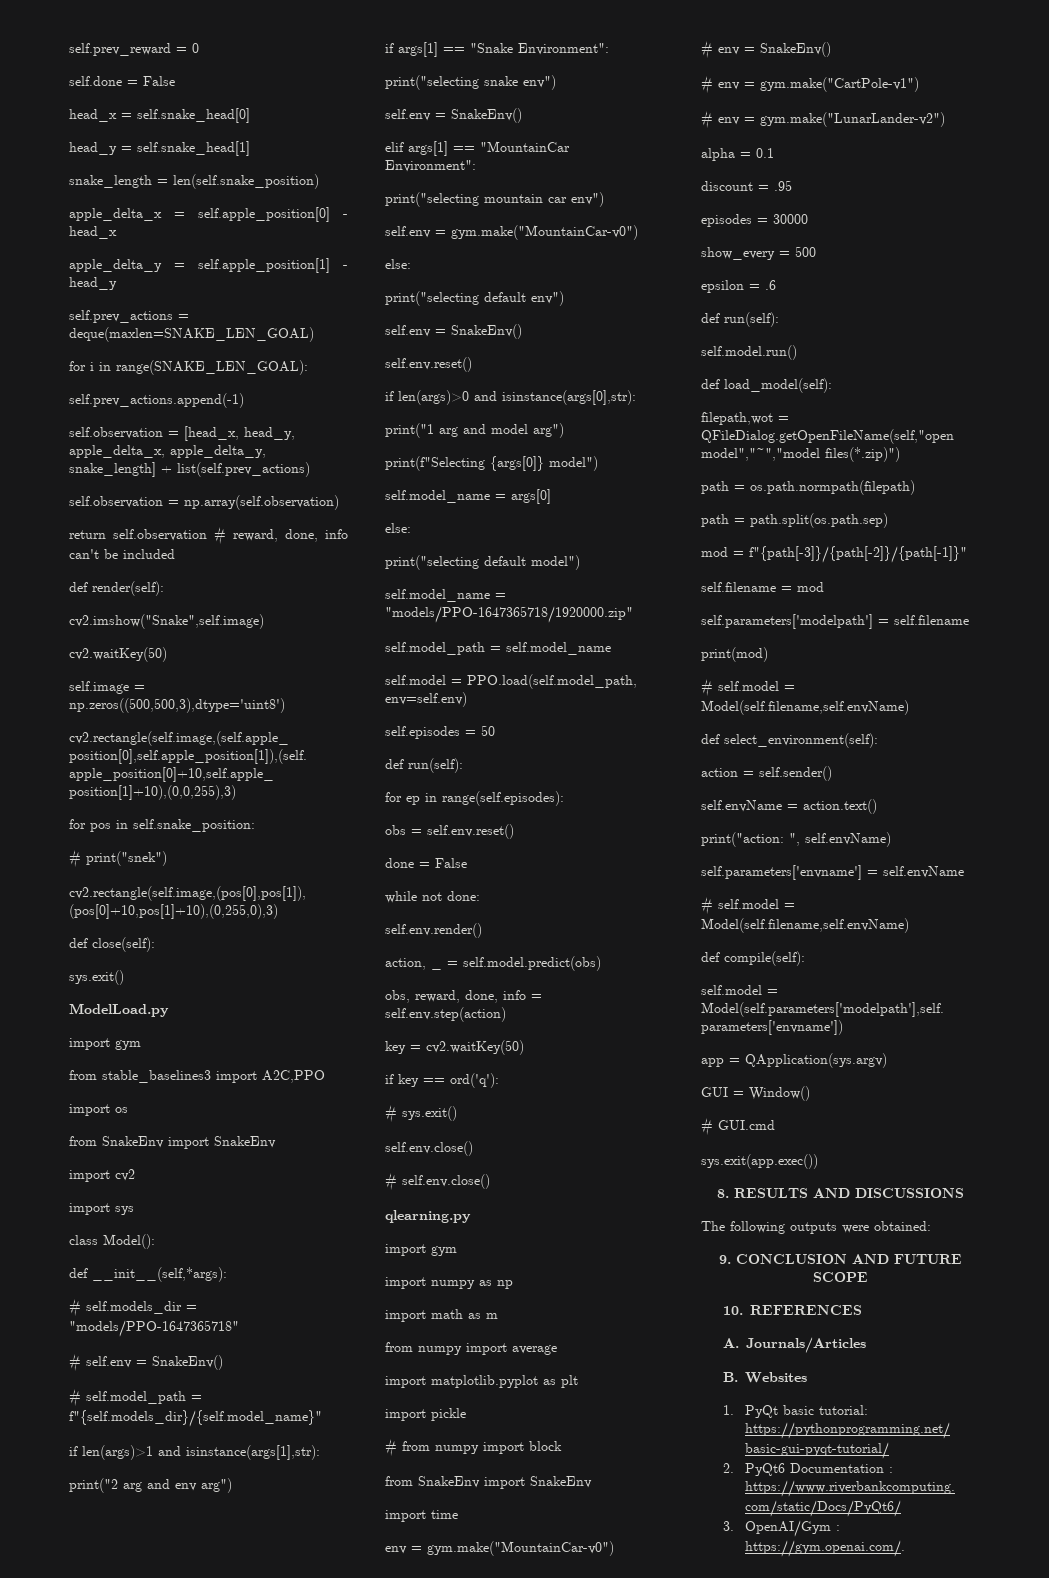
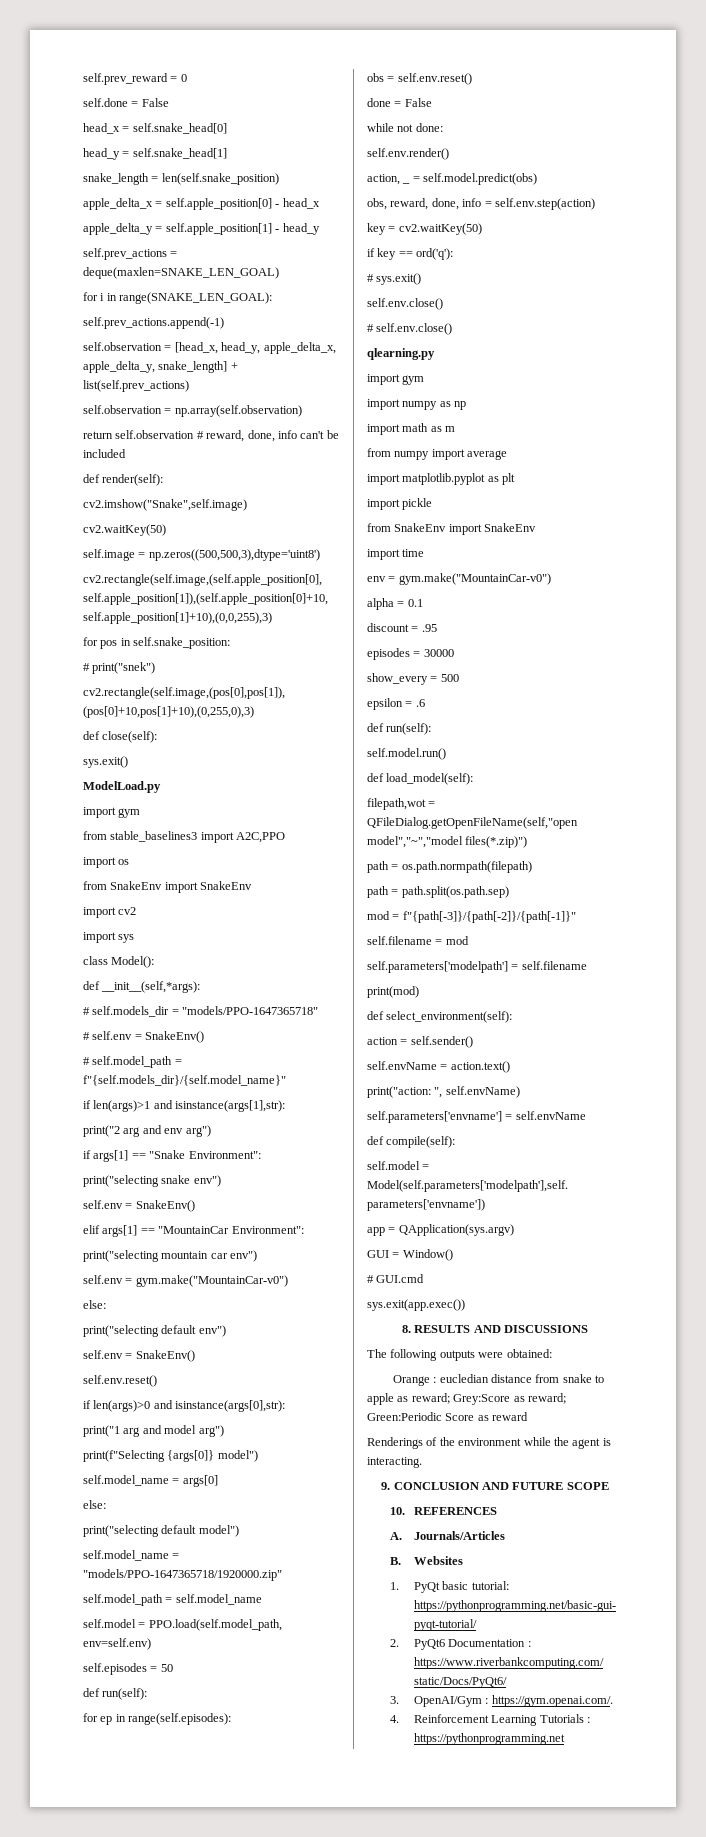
[385,1439,562,1457] // # from numpy import block -> (433, 504) none
[701,41,831,59] [701,76,919,94] [701,111,945,129] // # env = SnakeEnv() // # env = gym.make("CartPole-v1") // # env = gym.make("LunarLander-v2") -> (551, 579) none
[701,679,795,697] [701,700,909,715] // # self.model = Model(self.filename,self.envName) -> (419, 992) none
[701,897,795,915] [701,918,909,933] // # self.model = Model(self.filename,self.envName) -> (586, 1115) none
(931, 1226) none -> [392,1374,605,1386] [367,1393,566,1405] [367,1412,529,1421] [367,1437,611,1449] [367,1457,422,1468] // Orange : eucledian distance from snake to apple as reward; Grey:Score as reward; Green:Periodic Score as reward // Renderings of the environment while the agent is interacting.
(906, 1548) none -> [390,1714,590,1726] [413,1733,565,1745] // 4. Reinforcement Learning Tutorials : https://pythonprogramming.net

